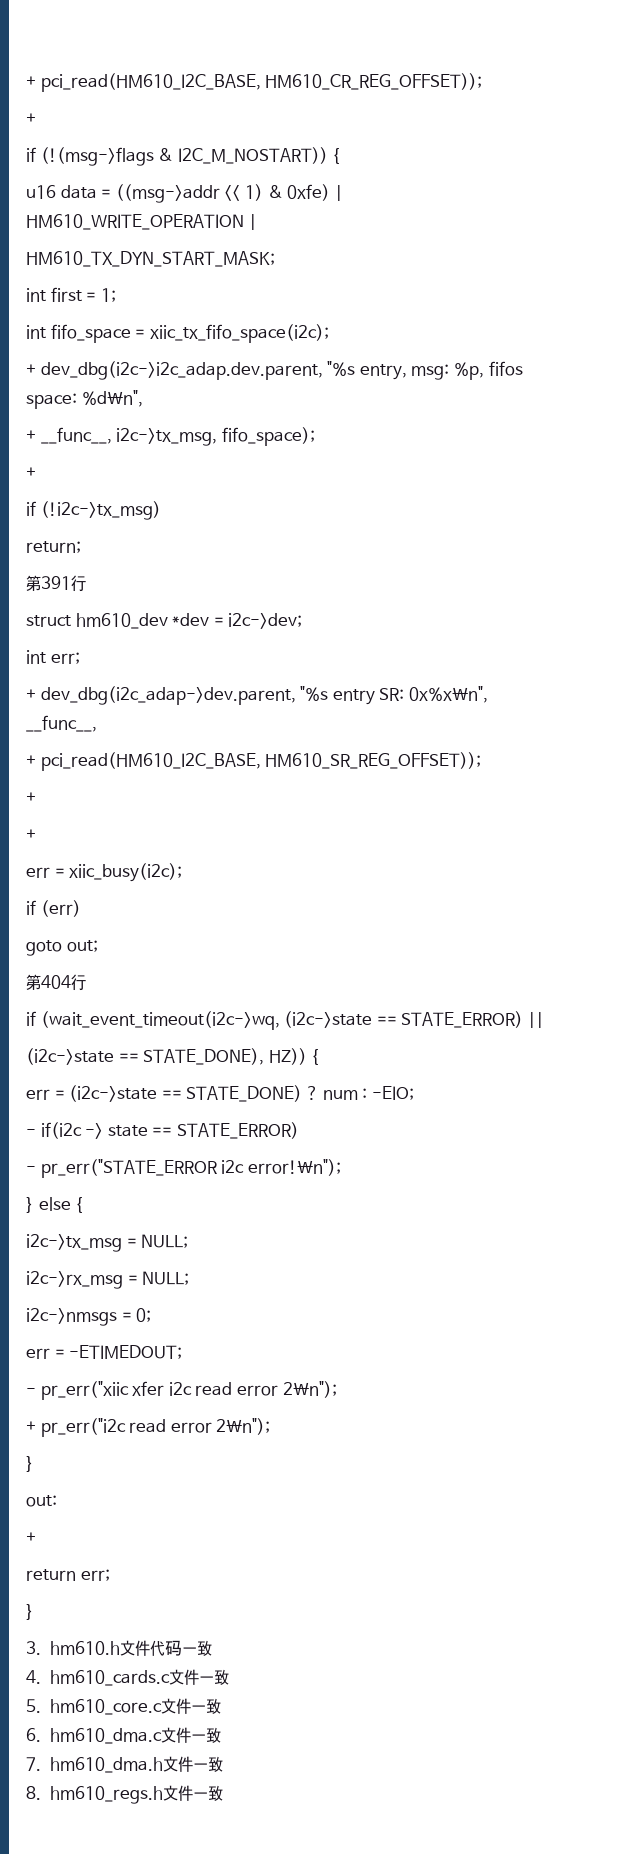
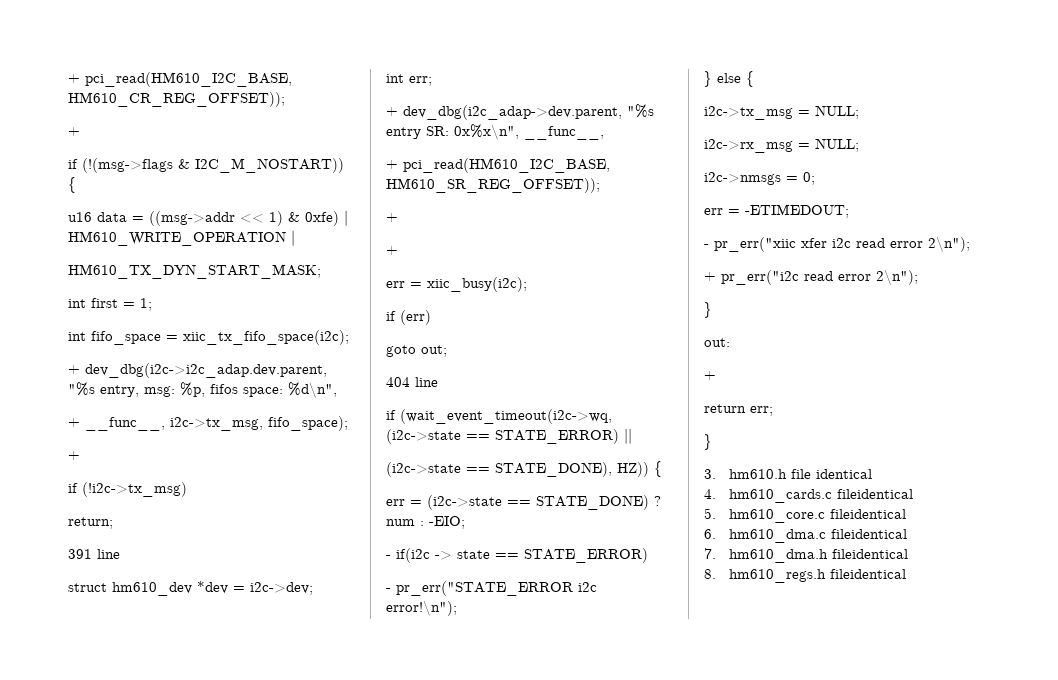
[26,575,86,592] 第391行 -> [68,549,120,559] 391 line
[26,974,86,991] 第404行 -> [386,377,438,387] 404 line
[119,1640,212,1656] 文件代码一致 -> [790,469,872,479] file identical
[168,1669,229,1685] 文件一致 -> [836,489,913,499] fileidentical
[160,1698,221,1714] 文件一致 -> [829,509,906,519] fileidentical
[160,1727,221,1743] 文件一致 -> [830,529,907,539] fileidentical
[162,1756,223,1772] 文件一致 -> [831,549,908,559] fileidentical
[162,1785,223,1801] 文件一致 -> [829,569,906,579] fileidentical

